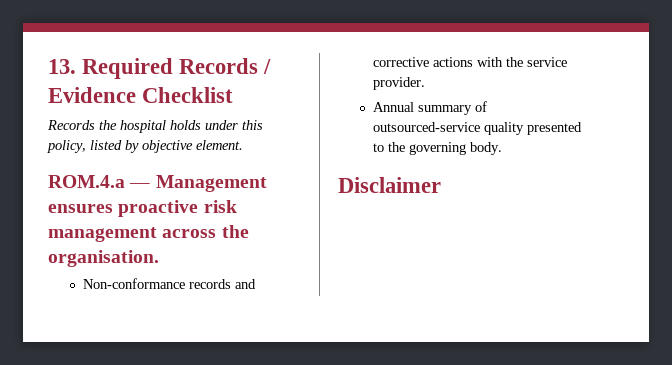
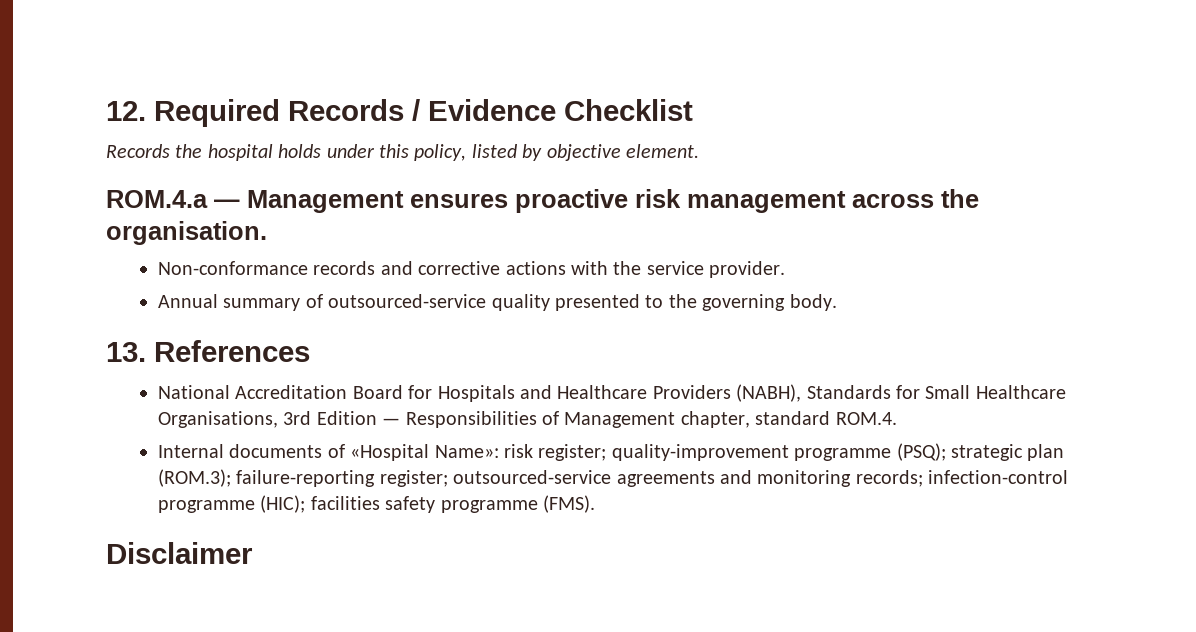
[48,59,76,74] 13. -> [106,101,146,121] 12.
(503, 148) none -> [106,340,310,362] [157,384,1066,402] [157,411,897,428] [157,443,1065,461] [157,469,1069,487] [157,495,595,513] // 13. References // National Accreditation Board for Hospitals and Healthcare Providers (NABH), Standards for Small Healthcare Organisations, 3rd Edition — Responsibilities of Management chapter, standard ROM.4. // Internal documents of «Hospital Name»: risk register; quality-improvement programme (PSQ); strategic plan (ROM.3); failure-reporting register; outsourced-service agreements and monitoring records; infection-control programme (HIC); facilities safety programme (FMS).

